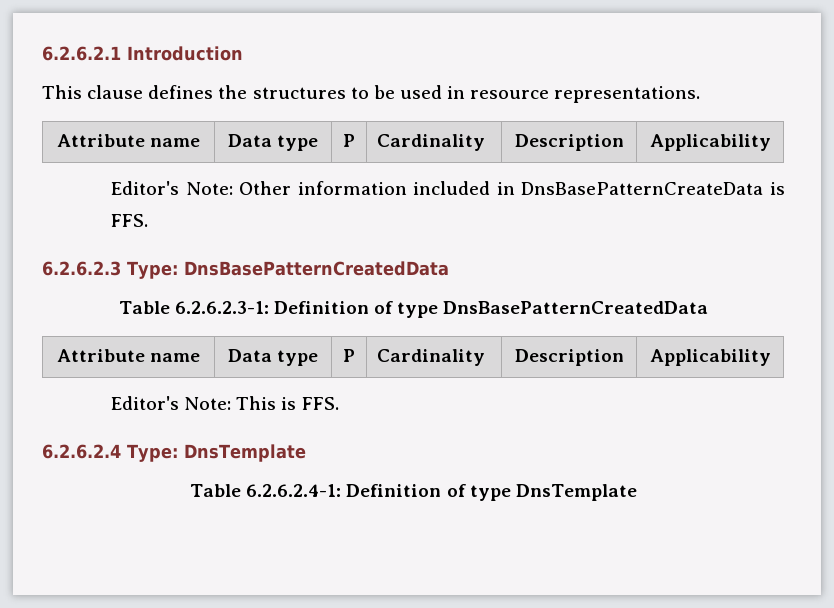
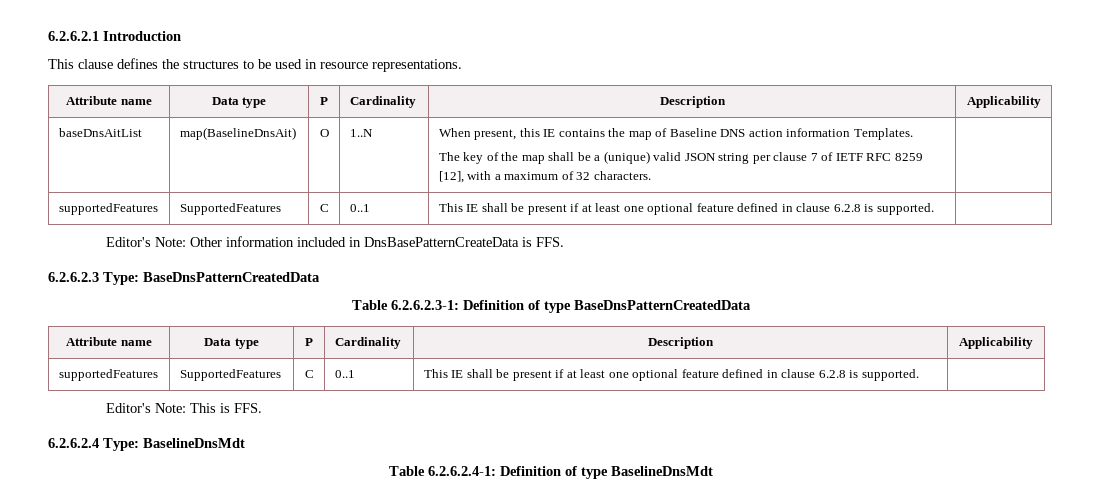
(771, 142) none -> [58,128,142,137] [179,127,296,140] [319,129,329,137] [349,129,373,137] [438,128,913,140] [438,151,923,164] [438,171,651,183] [58,203,158,215] [179,203,281,215] [319,204,329,212] [349,204,370,212] [438,203,934,215] // baseDnsAitList | map(BaselineDnsAit) | O | 1..N | When present, this IE contains the map of Baseline DNS action information Templates. // The key of the map shall be a (unique) valid JSON string per clause 7 of IETF RFC 8259 [12], with a maximum of 32 characters. | // supportedFeatures | SupportedFeatures | C | 0..1 | This IE shall be present if at least one optional feature defined in clause 6.2.8 is supported. |
[183,261,449,276] DnsBasePatternCreatedData -> [143,272,320,282] BaseDnsPatternCreatedData
[443,301,709,314] [56,349,201,362] [227,349,319,366] [343,349,355,362] [376,349,485,366] [514,349,624,366] [649,349,771,366] DnsBasePatternCreatedData // Attribute name | Data type | P | Cardinality | Description | Applicability -> [573,300,751,310] [66,337,152,346] [204,338,259,349] [305,338,313,346] [334,337,401,349] [648,337,714,349] [959,337,1033,349] [58,369,158,381] [179,369,281,381] [304,370,314,378] [334,370,355,378] [423,369,919,381] BaseDnsPatternCreatedData // Attribute name | Data type | P | Cardinality | Description | Applicability // supportedFeatures | SupportedFeatures | C | 0..1 | This IE shall be present if at least one optional feature defined in clause 6.2.8 is supported. |
[183,444,306,462] DnsTemplate -> [143,438,245,448] BaselineDnsMdt
[515,484,637,501] DnsTemplate -> [610,466,713,476] BaselineDnsMdt

